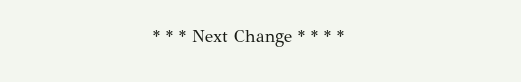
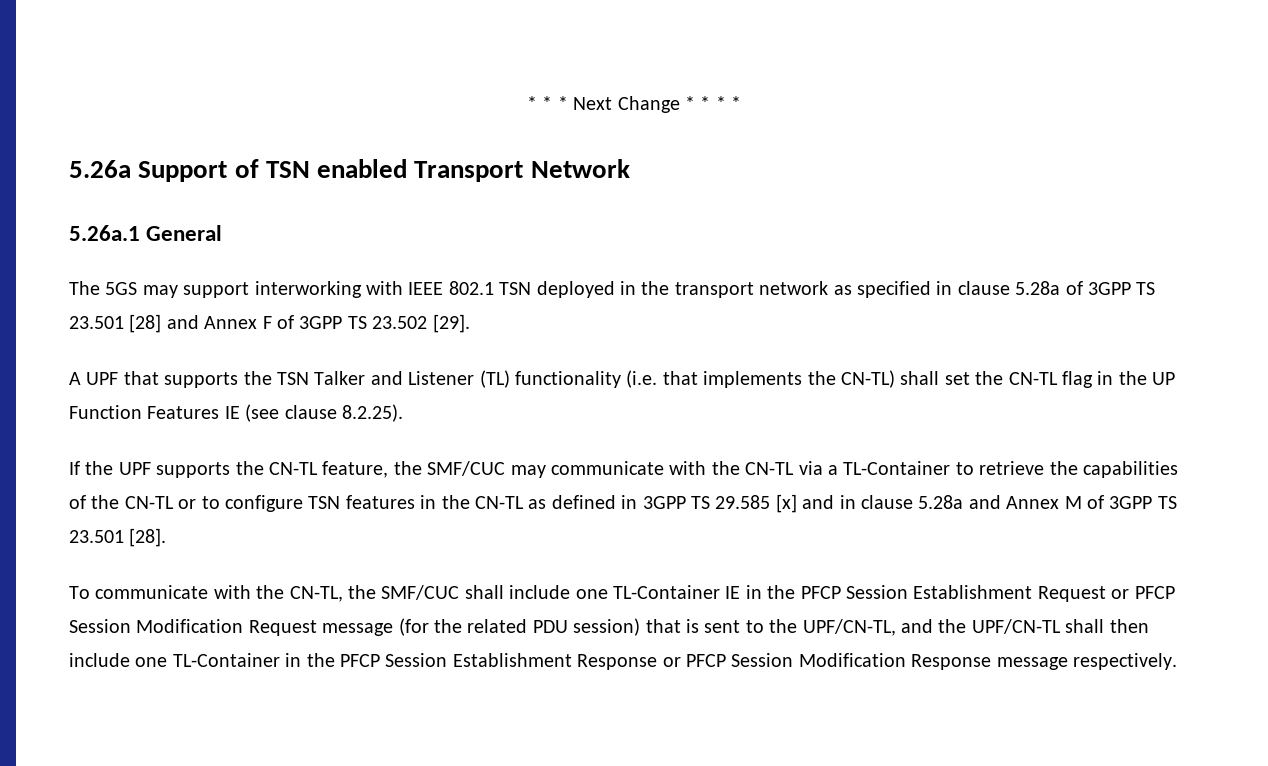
(344, 36) none -> [69,159,630,182] [69,225,223,241] [69,281,1156,298] [69,314,470,333] [69,370,1176,388] [69,404,403,422] [69,461,1178,478] [69,494,1177,513] [69,528,167,547] [69,585,1175,602] [69,618,1149,636] [69,653,1177,670] // 5.26a Support of TSN enabled Transport Network // 5.26a.1 General // The 5GS may support interworking with IEEE 802.1 TSN deployed in the transport network as specified in clause 5.28a of 3GPP TS 23.501 [28] and Annex F of 3GPP TS 23.502 [29]. // A UPF that supports the TSN Talker and Listener (TL) functionality (i.e. that implements the CN-TL) shall set the CN-TL flag in the UP Function Features IE (see clause 8.2.25). // If the UPF supports the CN-TL feature, the SMF/CUC may communicate with the CN-TL via a TL-Container to retrieve the capabilities of the CN-TL or to configure TSN features in the CN-TL as defined in 3GPP TS 29.585 [x] and in clause 5.28a and Annex M of 3GPP TS 23.501 [28]. // To communicate with the CN-TL, the SMF/CUC shall include one TL-Container IE in the PFCP Session Establishment Request or PFCP Session Modification Request message (for the related PDU session) that is sent to the UPF/CN-TL, and the UPF/CN-TL shall then include one TL-Container in the PFCP Session Establishment Response or PFCP Session Modification Response message respectively.

